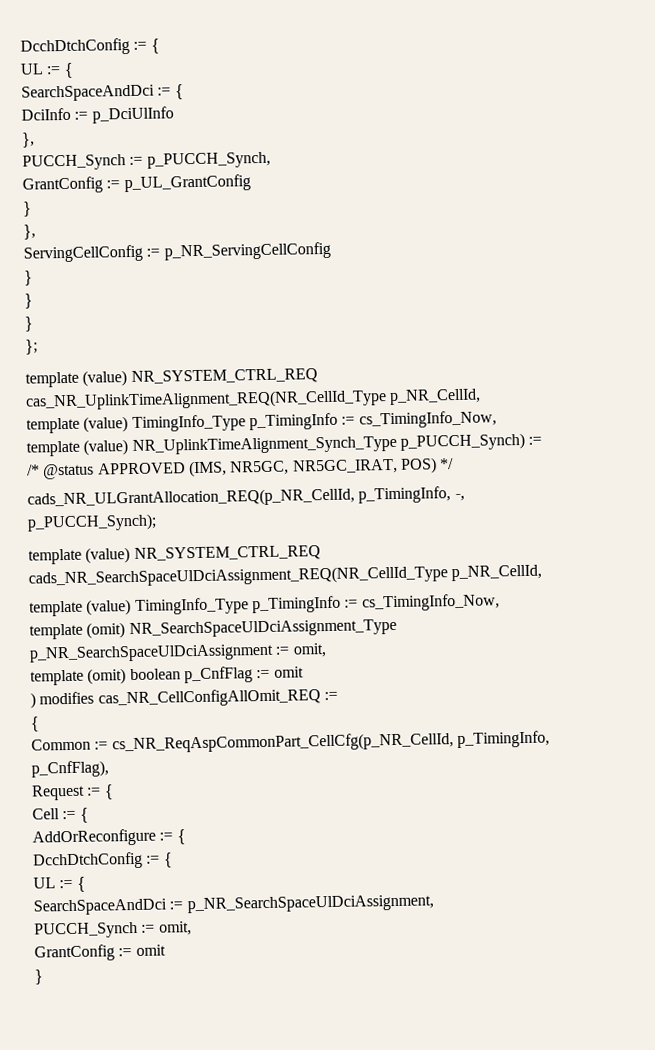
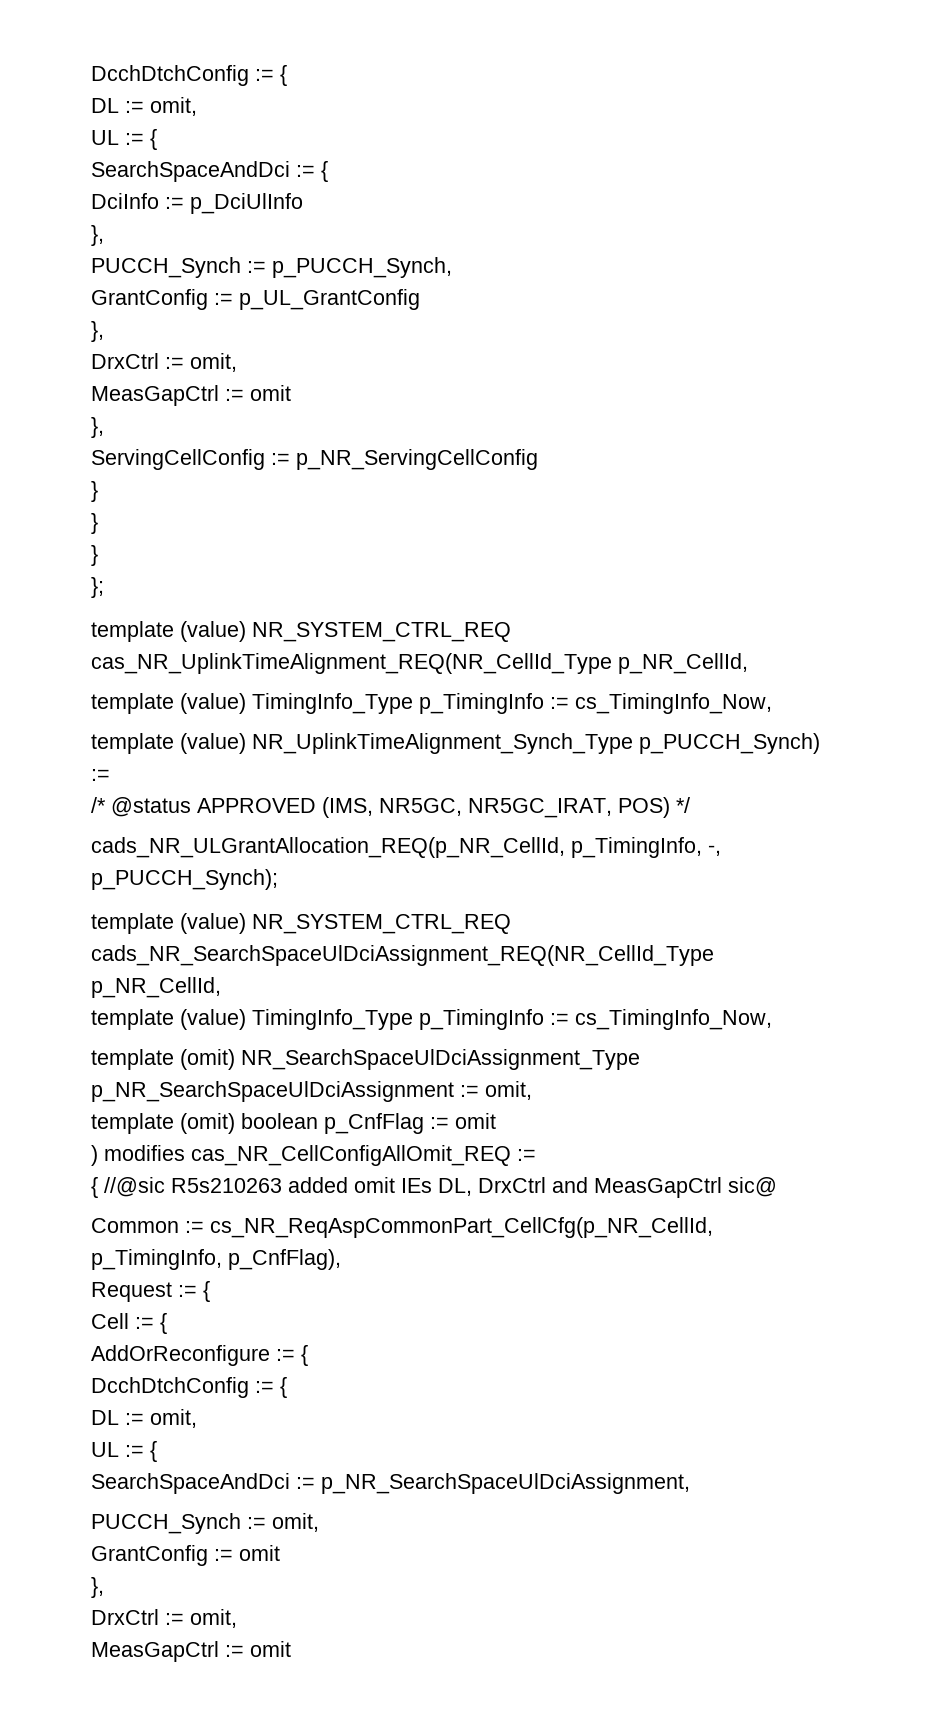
[20,37,160,56] DcchDtchConfig := { -> [91,65,287,86] [91,97,197,116] DcchDtchConfig := { // DL := omit,
[22,201,32,217] } -> [91,321,104,342] [91,353,237,372] [91,385,291,406] }, // DrxCtrl := omit, // MeasGapCtrl := omit
(40, 724) none -> [104,1177,777,1198] //@sic R5s210263 added omit IEs DL, DrxCtrl and MeasGapCtrl sic@
(173, 860) none -> [91,1409,197,1428] // DL := omit,
[34,969,44,985] } -> [91,1577,104,1598] [91,1609,237,1628] [91,1641,291,1662] }, // DrxCtrl := omit, // MeasGapCtrl := omit

